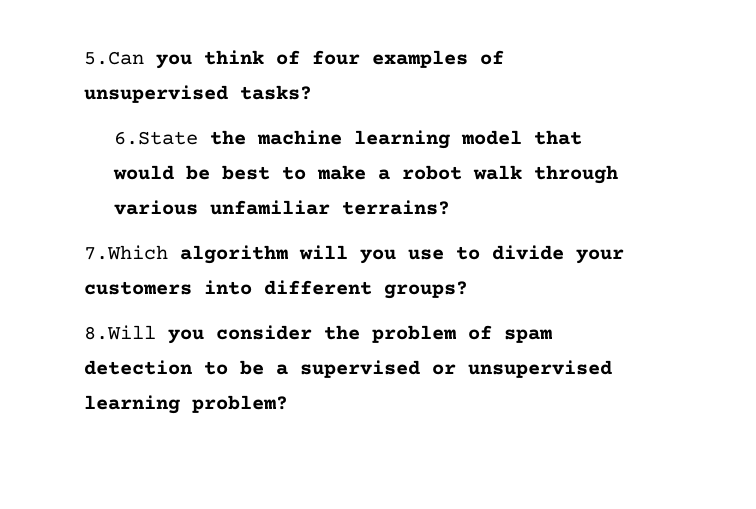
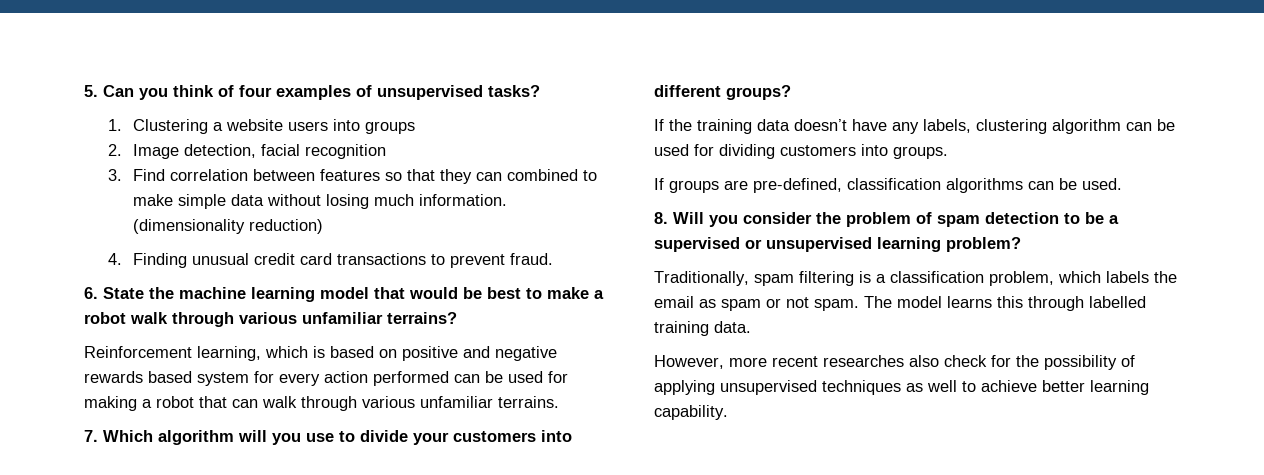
[84,51,144,65] 5.Can -> [84,85,134,97] 5. Can
[113,131,198,145] 6.State -> [108,119,415,134] [108,144,386,159] [108,169,597,184] [132,194,507,209] [132,219,323,234] [108,253,553,268] [84,287,144,299] 1. Clustering a website users into groups // 2. Image detection, facial recognition // 3. Find correlation between features so that they can combined to make simple data without losing much information. (dimensionality reduction) // 4. Finding unusual credit card transactions to prevent fraud. // 6. State
[84,245,168,260] 7.Which -> [84,346,557,361] [84,371,568,386] [84,396,559,411] [84,430,153,442] Reinforcement learning, which is based on positive and negative rewards based system for every action performed can be used for making a robot that can walk through various unfamiliar terrains. // 7. Which
[84,325,156,340] 8.Will -> [654,119,1175,134] [654,144,948,159] [654,178,1122,193] [654,212,704,224] If the training data doesn’t have any labels, clustering algorithm can be used for dividing customers into groups. // If groups are pre-defined, classification algorithms can be used. // 8. Will
(288, 404) none -> [654,271,1177,286] [654,296,1146,311] [654,321,751,336] [654,355,1135,370] [654,380,1149,395] [654,405,728,420] // Traditionally, spam filtering is a classification problem, which labels the email as spam or not spam. The model learns this through labelled training data. // However, more recent researches also check for the possibility of applying unsupervised techniques as well to achieve better learning capability.

